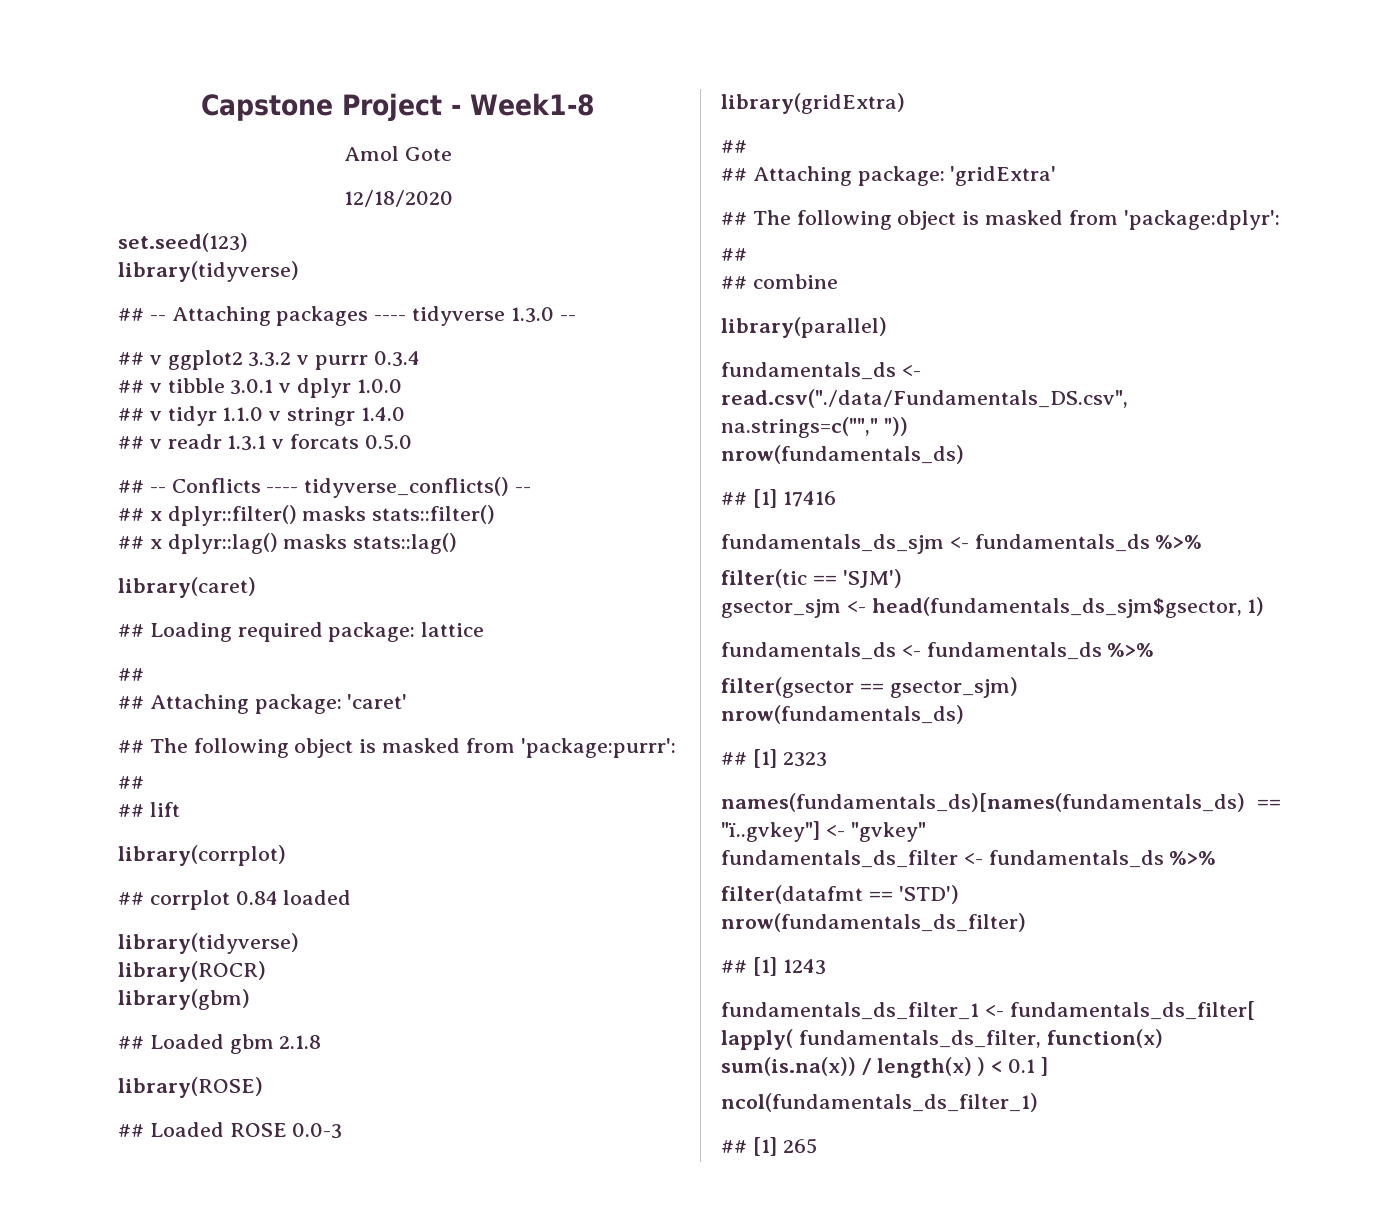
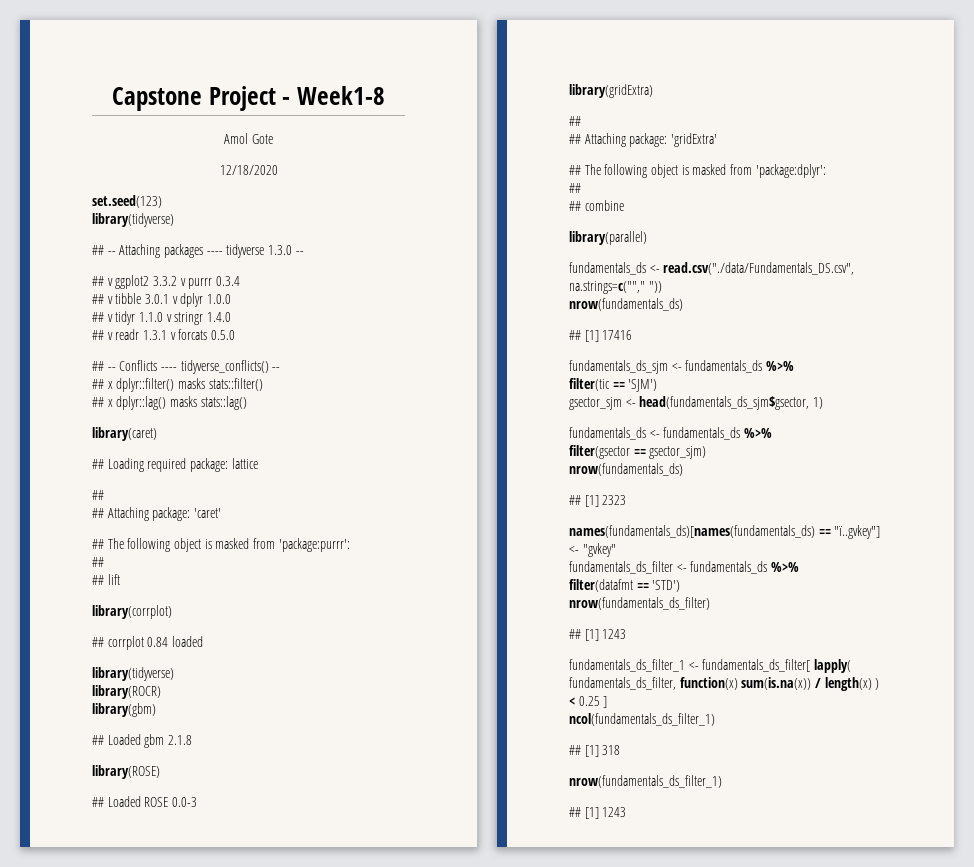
[1008,1059,1036,1073] 0.1 -> [578,696,600,706] 0.25
[782,1138,817,1154] 265 -> [602,745,621,755] [569,775,722,788] [569,807,627,819] 318 // nrow(fundamentals_ds_filter_1) // ## [1] 1243

